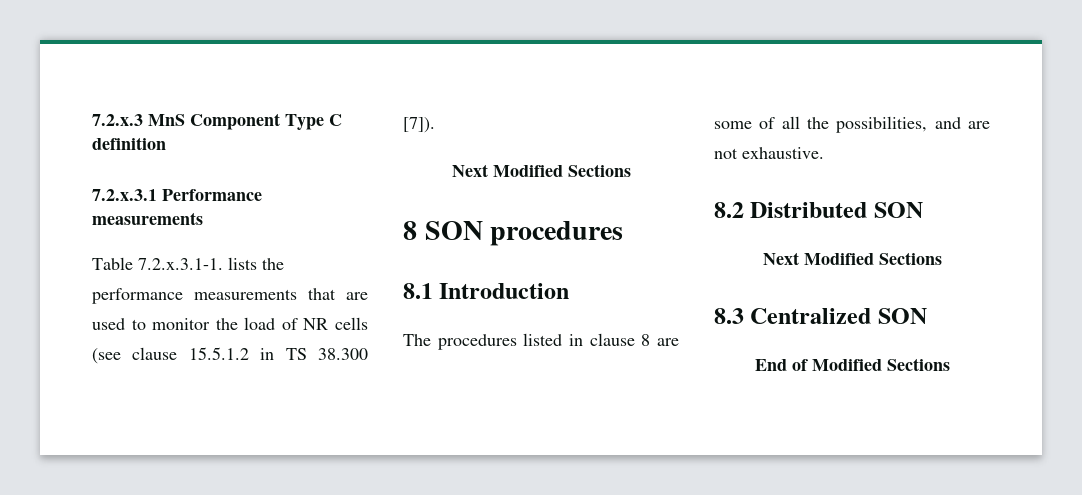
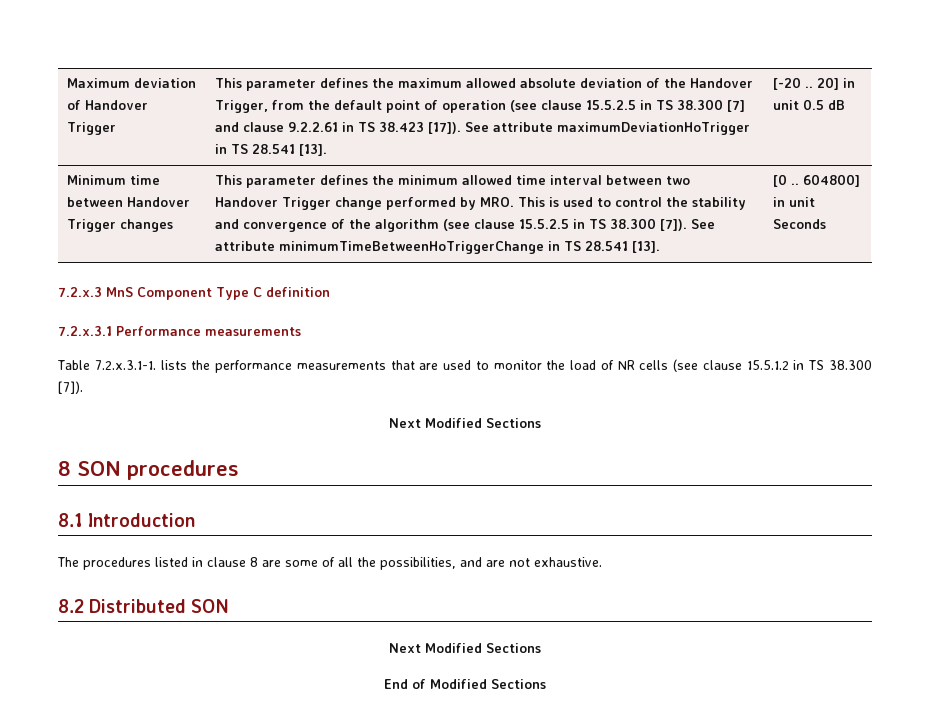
(92, 120) none -> [66,78,196,88] [66,100,148,110] [66,122,116,135] [214,78,753,91] [214,99,745,113] [214,122,750,135] [214,144,327,156] [772,77,855,90] [772,99,845,110] [66,175,160,185] [66,197,190,207] [66,219,173,232] [214,175,690,188] [214,197,746,210] [214,218,715,232] [214,241,660,254] [772,174,860,187] [772,197,815,207] [772,219,826,229] Maximum deviation of Handover Trigger | This parameter defines the maximum allowed absolute deviation of the Handover Trigger, from the default point of operation (see clause 15.5.2.5 in TS 38.300 [7] and clause 9.2.2.61 in TS 38.423 [17]). See attribute maximumDeviationHoTrigger in TS 28.541 [13]. | [-20 .. 20] in unit 0.5 dB // Minimum time between Handover Trigger changes | This parameter defines the minimum allowed time interval between two Handover Trigger change performed by MRO. This is used to control the stability and convergence of the algorithm (see clause 15.5.2.5 in TS 38.300 [7]). See attribute minimumTimeBetweenHoTriggerChange in TS 28.541 [13]. | [0 .. 604800] in unit Seconds //
[714,308,927,324] // 8.3 Centralized SON -> (541, 648) none

